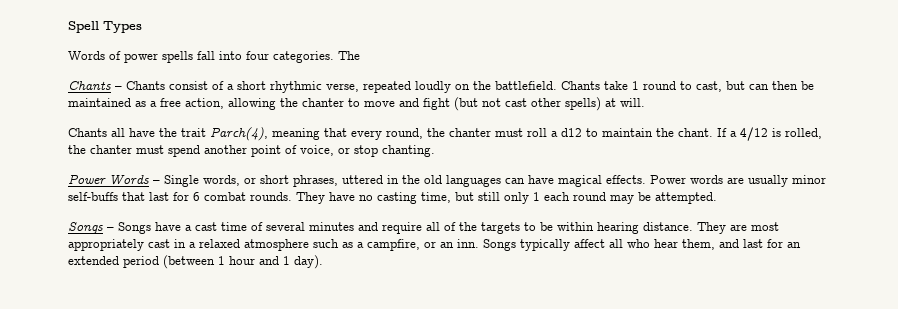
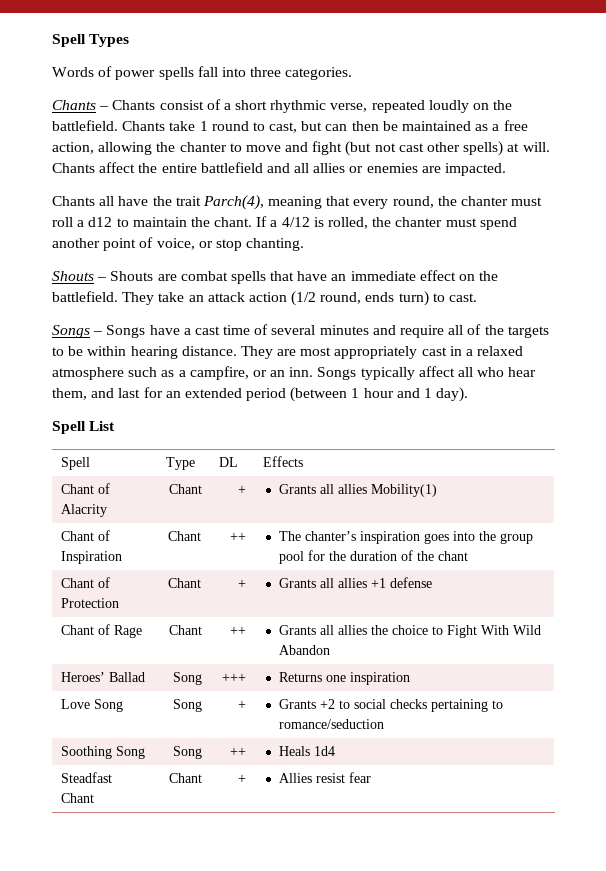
[246,51,269,60] four -> [250,67,282,77] three
[338,51,360,60] The -> (353, 73) none
(645, 102) none -> [52,162,507,176] Chants affect the entire battlefield and all allies or enemies are impacted.
[68,174,826,187] [68,192,717,204] Power Words – Single words, or short phrases, uttered in the old languages can have magical effects. Power words are usually minor self-buffs that last for 6 combat rounds. They have no casting time, but still only 1 each round may be attempted. -> [52,270,499,284] [52,291,478,306] Shouts – Shouts are combat spells that have an immediate effect on the battlefield. They take an attack action (1/2 round, ends turn) to cast.
(323, 262) none -> [52,421,116,434] [61,457,91,470] [166,457,196,470] [219,457,239,467] [263,456,304,467] [61,483,111,494] [61,504,108,517] [168,484,202,494] [237,485,246,494] [278,484,437,497] [61,530,111,541] [61,551,123,564] [167,531,201,541] [229,532,246,541] [278,531,533,544] [278,550,468,564] [61,577,111,588] [61,598,120,608] [167,578,201,588] [237,579,246,588] [278,577,432,588] [61,624,143,638] [168,625,202,635] [229,626,246,635] [278,625,541,638] [278,645,330,655] [61,672,146,682] [172,672,202,685] [221,673,246,682] [278,672,410,685] [61,699,124,712] [172,699,202,712] [237,700,246,709] [278,699,503,712] [278,719,384,729] [61,746,146,759] [172,746,202,759] [229,747,246,756] [278,746,335,756] [61,772,113,783] [61,793,95,803] [168,773,202,783] [237,774,246,783] [278,772,371,783] // Spell List // Spell | Type | DL | Effects // Chant of Alacrity | Chant | + | Grants all allies Mobility(1) // Chant of Inspiration | Chant | ++ | The chanter’s inspiration goes into the group pool for the duration of the chant // Chant of Protection | Chant | + | Grants all allies +1 defense // Chant of Rage | Chant | ++ | Grants all allies the choice to Fight With Wild Abandon // Heroes’ Ballad | Song | +++ | Returns one inspiration // Love Song | Song | + | Grants +2 to social checks pertaining to romance/seduction // Soothing Song | Song | ++ | Heals 1d4 // Steadfast Chant | Chant | + | Allies resist fear

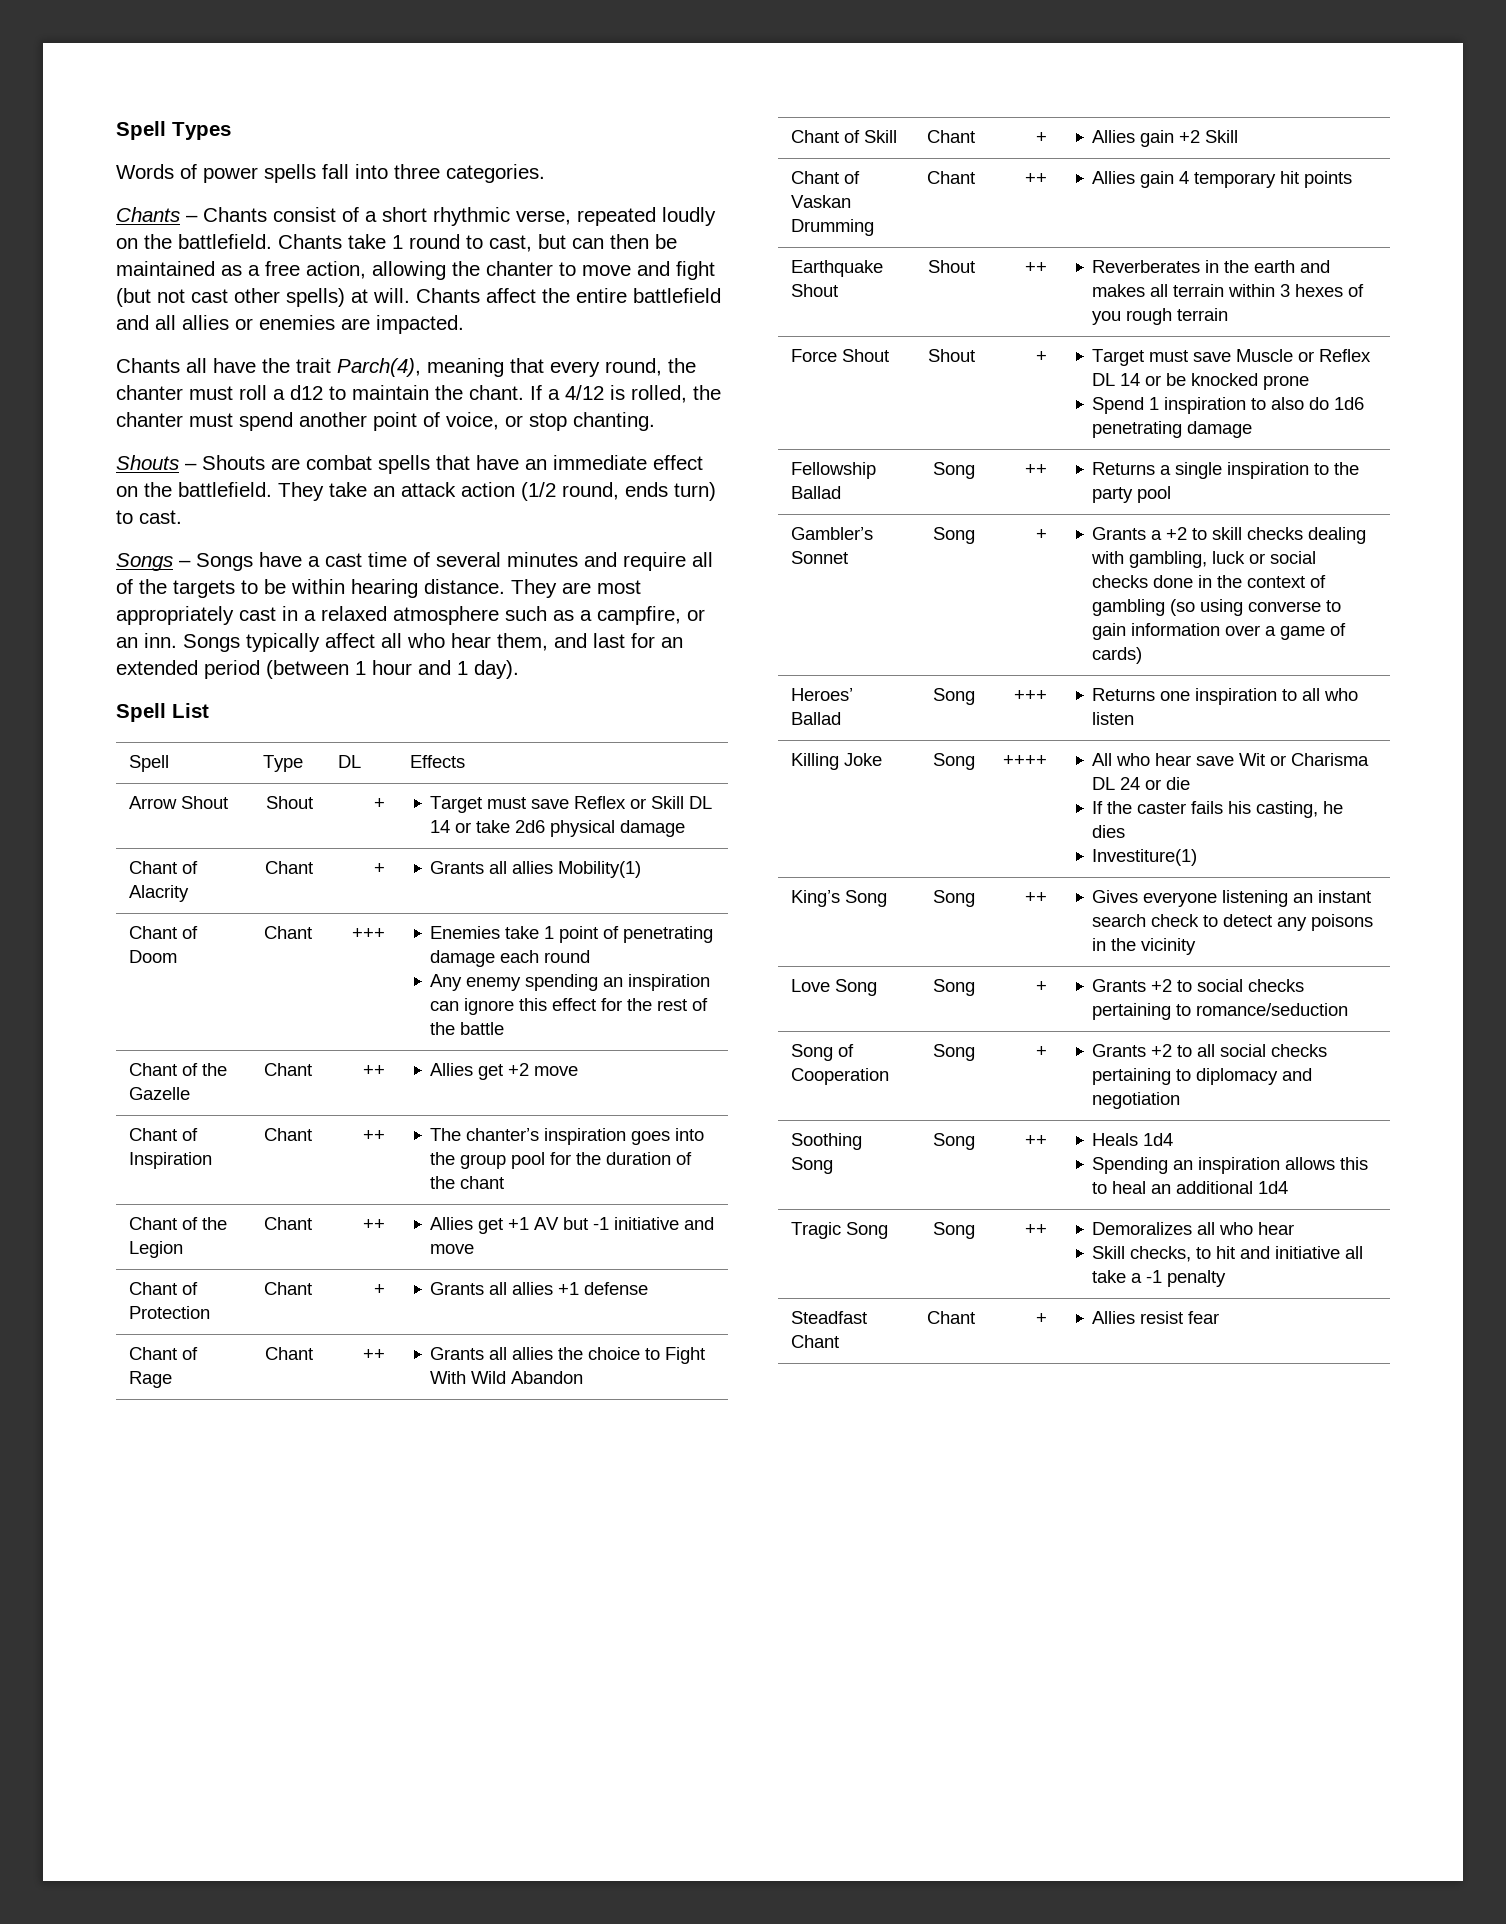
(304, 461) none -> [129,796,229,809] [265,796,313,809] [373,798,385,809] [430,796,713,813] [430,820,686,837] // Arrow Shout | Shout | + | Target must save Reflex or Skill DL 14 or take 2d6 physical damage
(437, 490) none -> [129,926,199,939] [129,950,178,963] [264,926,312,939] [351,928,385,939] [430,926,714,943] [430,950,591,967] [430,974,711,991] [430,998,709,1015] [430,1022,505,1035] [129,1063,228,1076] [129,1087,191,1100] [264,1063,312,1076] [362,1065,385,1076] [430,1063,579,1080] // Chant of Doom | Chant | +++ | Enemies take 1 point of penetrating damage each round // Any enemy spending an inspiration can ignore this effect for the rest of the battle // Chant of the Gazelle | Chant | ++ | Allies get +2 move
(468, 556) none -> [129,1217,228,1230] [129,1241,184,1258] [264,1217,312,1230] [362,1219,385,1230] [430,1217,715,1234] [430,1244,475,1254] // Chant of the Legion | Chant | ++ | Allies get +1 AV but -1 initiative and move
(330, 650) none -> [791,130,898,143] [926,130,975,143] [1035,132,1047,143] [1092,130,1239,147] [791,171,861,184] [791,195,852,208] [791,219,875,236] [926,171,975,184] [1024,173,1047,184] [1092,171,1353,188] [791,260,884,277] [791,284,839,297] [927,260,975,273] [1024,262,1047,273] [1092,260,1331,273] [1092,284,1365,297] [1092,308,1229,325] [791,349,890,362] [927,349,975,362] [1035,351,1047,362] [1092,349,1372,366] [1092,373,1310,390] [1092,397,1365,414] [1092,421,1253,438] [791,462,877,479] [791,486,842,499] [932,462,975,479] [1024,464,1047,475] [1092,462,1360,479] [1092,486,1172,503] [791,527,874,540] [791,551,849,564] [932,527,975,544] [1035,529,1047,540] [1092,527,1367,544] [1091,551,1317,568] [1092,575,1327,588] [1092,599,1342,616] [1092,623,1347,640] [1092,647,1143,664] // Chant of Skill | Chant | + | Allies gain +2 Skill // Chant of Vaskan Drumming | Chant | ++ | Allies gain 4 temporary hit points // Earthquake Shout | Shout | ++ | Reverberates in the earth and makes all terrain within 3 hexes of you rough terrain // Force Shout | Shout | + | Target must save Muscle or Reflex DL 14 or be knocked prone // Spend 1 inspiration to also do 1d6 penetrating damage // Fellowship Ballad | Song | ++ | Returns a single inspiration to the party pool // Gambler’s Sonnet | Song | + | Grants a +2 to skill checks dealing with gambling, luck or social checks done in the context of gambling (so using converse to gain information over a game of cards)
(410, 678) none -> [1282,688,1359,701] [1092,712,1135,725] [791,753,883,770] [932,753,975,770] [1002,755,1047,766] [1092,753,1370,766] [1092,777,1191,790] [1092,801,1344,818] [1092,825,1126,838] [1092,849,1198,866] [791,890,888,907] [932,890,975,907] [1024,892,1047,903] [1092,890,1372,907] [1092,914,1374,931] [1092,938,1197,955] to all who listen // Killing Joke | Song | ++++ | All who hear save Wit or Charisma DL 24 or die // If the caster fails his casting, he dies // Investiture(1) // King’s Song | Song | ++ | Gives everyone listening an instant search check to detect any poisons in the vicinity
(384, 724) none -> [791,1044,855,1061] [791,1068,890,1085] [932,1044,975,1061] [1035,1046,1047,1057] [1092,1044,1328,1057] [1092,1068,1313,1085] [1092,1092,1181,1109] // Song of Cooperation | Song | + | Grants +2 to all social checks pertaining to diplomacy and negotiation
(335, 751) none -> [1092,1157,1369,1174] [1092,1181,1289,1194] [791,1222,889,1239] [932,1222,975,1239] [1024,1224,1047,1235] [1092,1222,1295,1235] [1092,1246,1364,1262] [1092,1270,1227,1287] // Spending an inspiration allows this to heal an additional 1d4 // Tragic Song | Song | ++ | Demoralizes all who hear // Skill checks, to hit and initiative all take a -1 penalty

